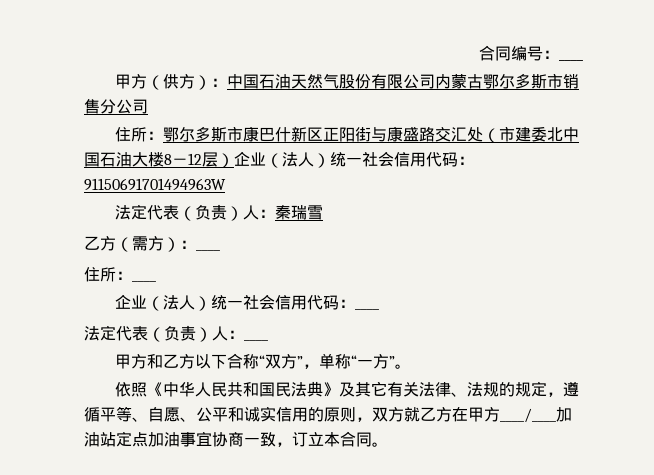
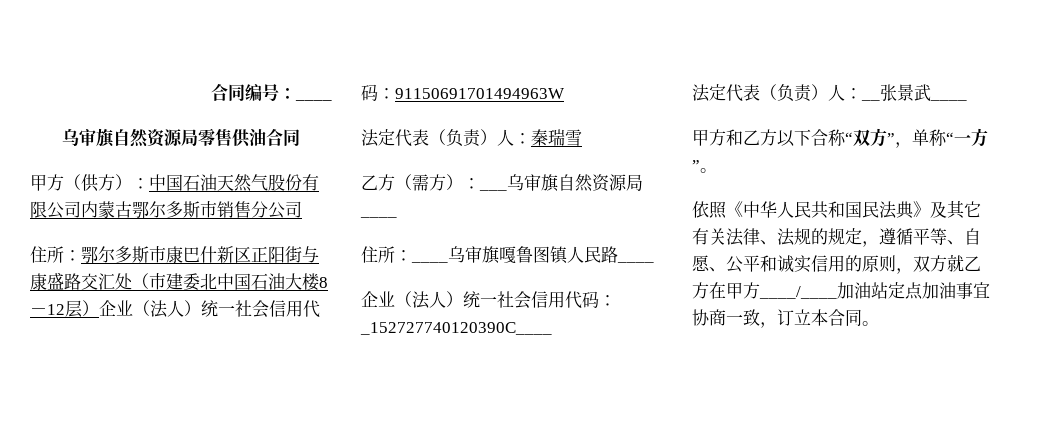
(583, 60) none -> [62,128,300,148] // 乌审旗自然资源局零售供油合同
(196, 244) none -> [479,174,643,192] ___乌审旗自然资源局
[115,294,356,311] [355,308,380,310] [84,325,244,342] // 企业（法人）统一社会信用代码：____ // 法定代表（负责）人： -> [448,246,654,264] [361,291,616,309] [360,322,552,335] [692,84,862,102] [861,84,931,102] 乌审旗嘎鲁图镇人民路____ // 企业（法人）统一社会信用代码：_152727740120390C____ // 法定代表（负责）人：__张景武

